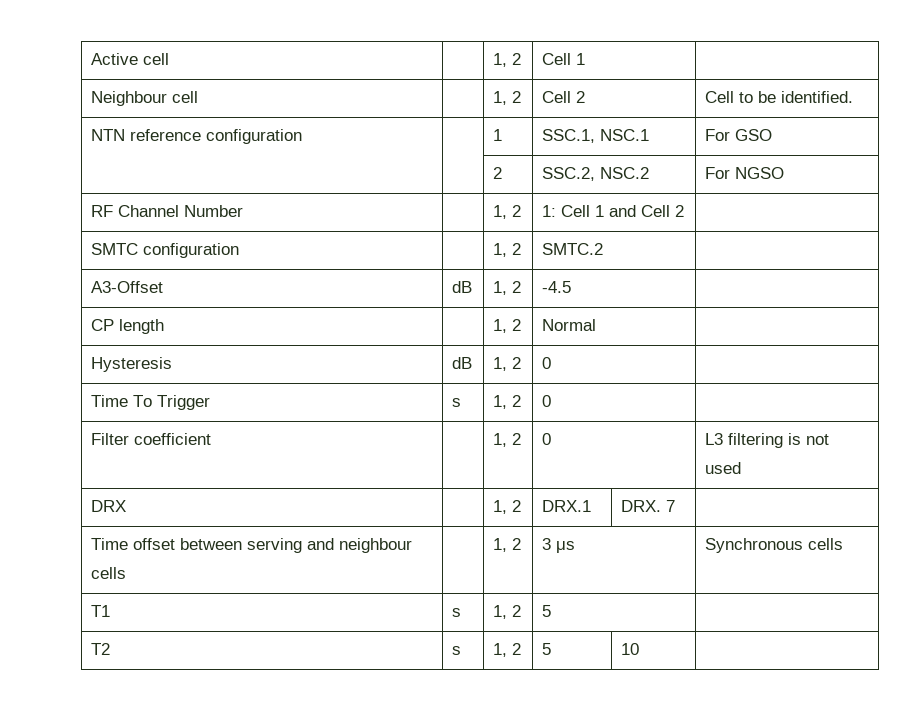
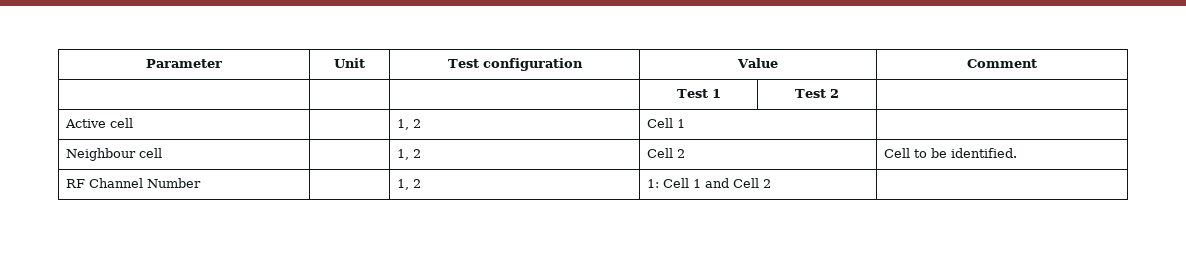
(90, 59) none -> [146,59,222,68] [334,58,365,68] [447,58,583,71] [737,58,779,68] [967,59,1037,68] [676,89,721,98] [795,89,839,98] Parameter | Unit | Test configuration | Value | Comment // | | | Test 1 | Test 2 | //
[90,129,302,144] [492,129,502,141] [541,129,649,143] [704,129,772,141] [492,167,502,179] [541,167,649,181] [704,167,784,179] // NTN reference configuration | | 1 | SSC.1, NSC.1 | For GSO // | | 2 | SSC.2, NSC.2 | For NGSO -> (1018, 153) none
[90,243,239,258] [492,243,521,257] [541,243,603,255] [90,281,163,293] [451,281,472,293] [492,281,521,295] [541,281,571,293] [90,319,164,334] [492,319,521,333] [541,319,596,331] [90,357,172,372] [451,357,472,369] [492,357,521,371] [541,357,551,369] [90,395,210,410] [451,398,461,407] [492,395,521,409] [541,395,551,407] [90,433,211,445] [492,433,521,447] [541,433,551,445] [704,433,829,448] [704,462,741,474] [90,500,126,512] [492,500,521,514] [541,500,591,512] [620,500,675,512] [90,538,412,553] [90,567,126,579] [492,538,521,552] [541,538,575,553] [704,538,843,553] [90,605,110,617] [451,608,461,617] [492,605,521,619] [541,605,551,617] [90,643,110,655] [451,646,461,655] [492,643,521,657] [541,643,551,655] [620,643,639,655] // SMTC configuration | | 1, 2 | SMTC.2 | // A3-Offset | dB | 1, 2 | -4.5 | // CP length | | 1, 2 | Normal | // Hysteresis | dB | 1, 2 | 0 | // Time To Trigger | s | 1, 2 | 0 | // Filter coefficient | | 1, 2 | 0 | L3 filtering is not used // DRX | | 1, 2 | DRX.1 | DRX. 7 | // Time offset between serving and neighbour cells | | 1, 2 | 3 μs | Synchronous cells // T1 | s | 1, 2 | 5 | // T2 | s | 1, 2 | 5 | 10 | -> (772, 183) none

